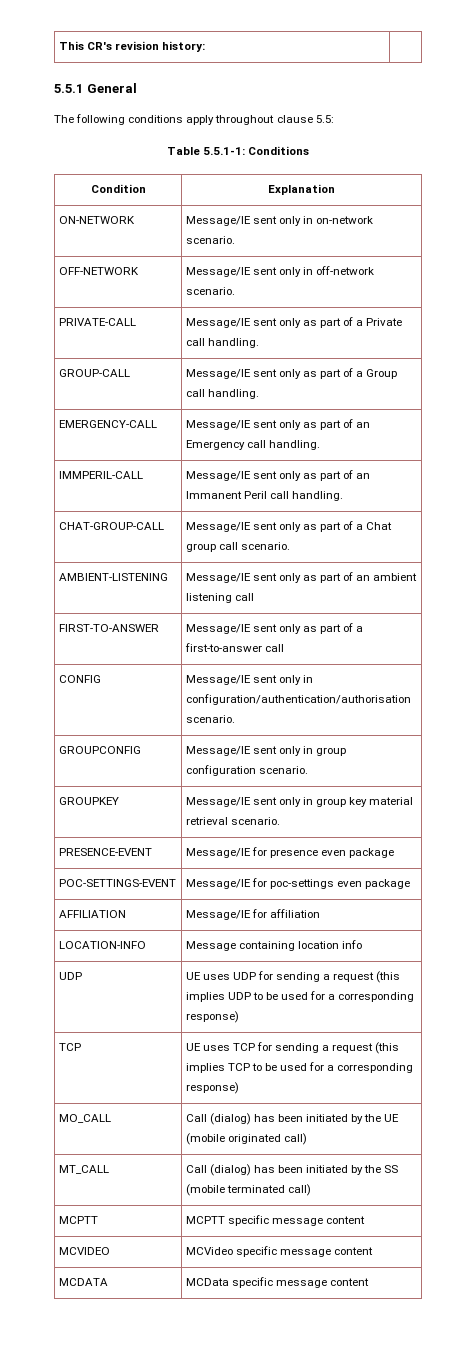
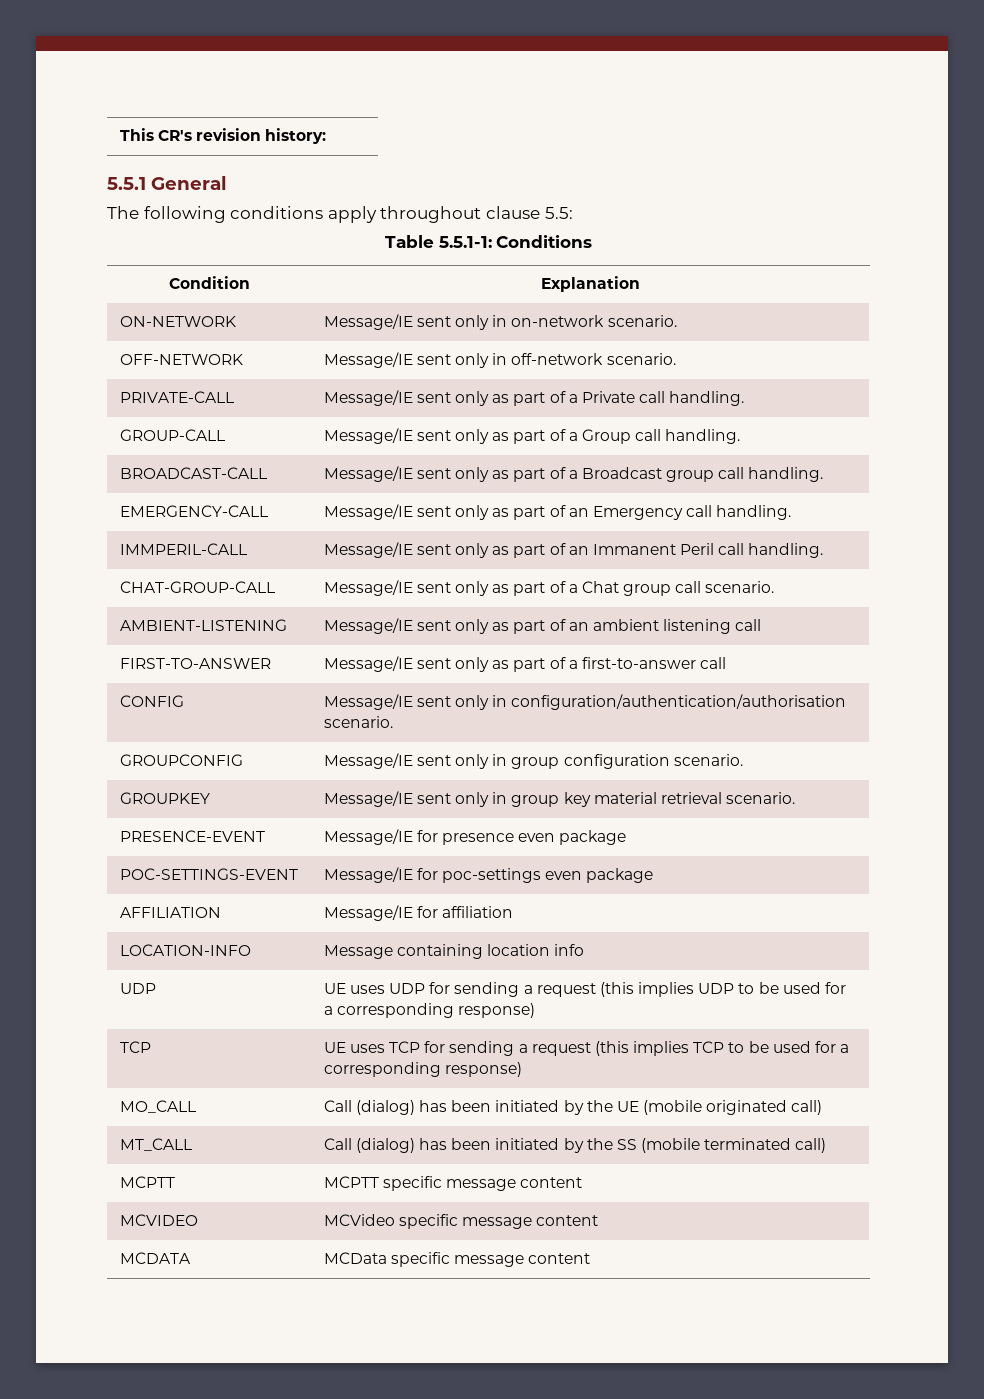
(259, 394) none -> [119,467,267,479] [323,466,824,482] // BROADCAST-CALL | Message/IE sent only as part of a Broadcast group call handling.

